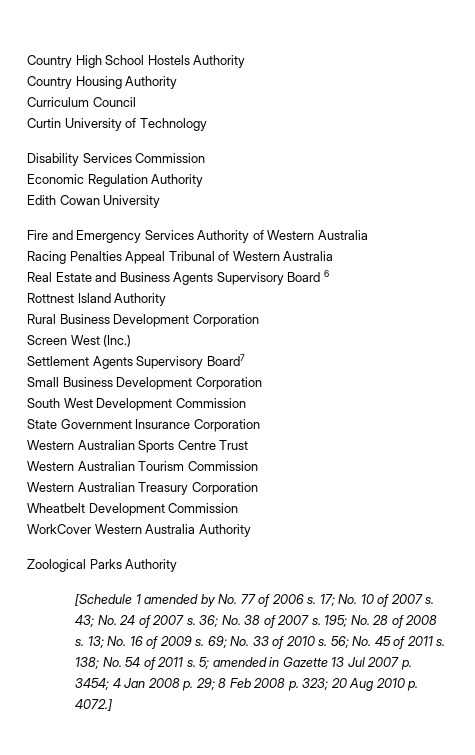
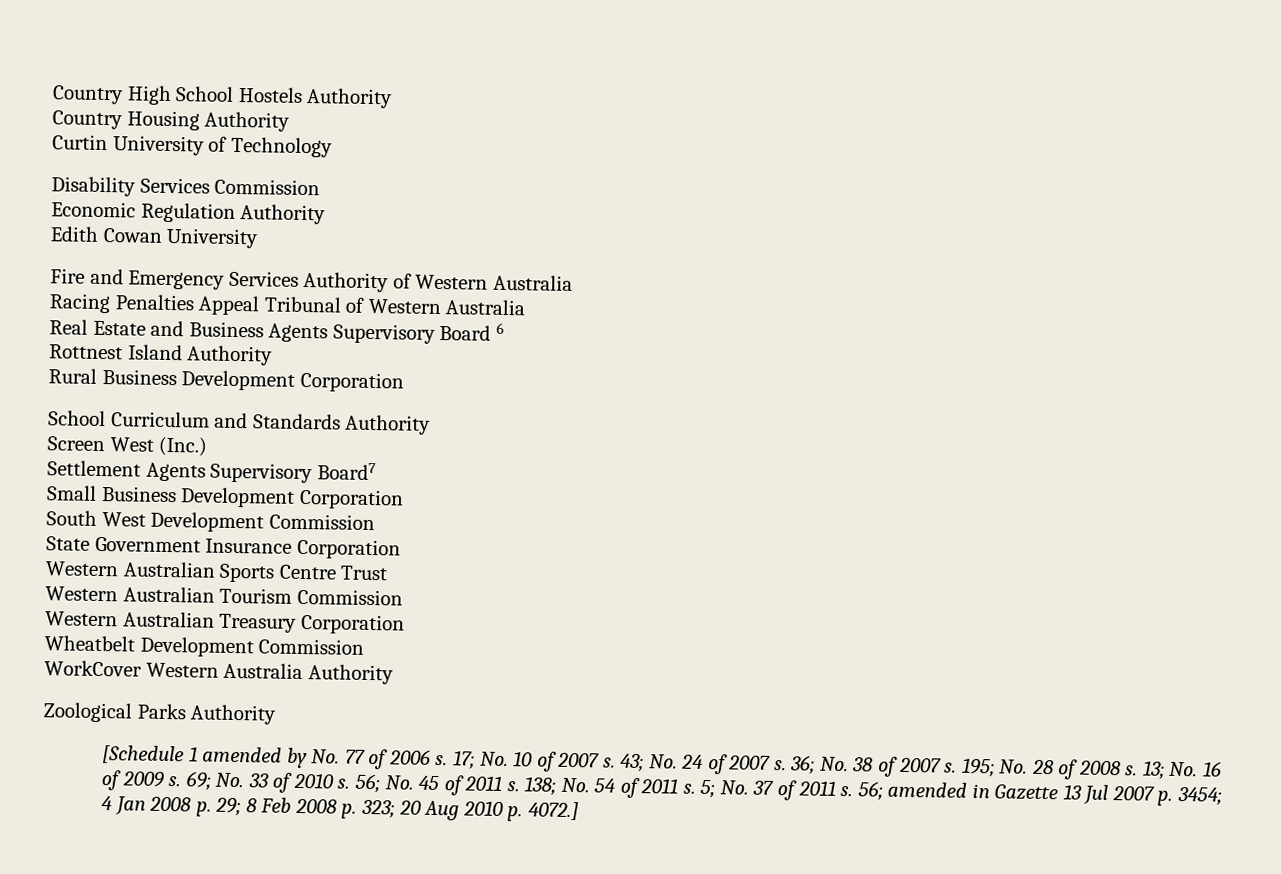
[27,97,136,107] // Curriculum Council -> (291, 121) none
(259, 320) none -> [48,410,432,435] // School Curriculum and Standards Authority
(210, 663) none -> [719,780,883,801] No. 37 of 2011 s. 56;

